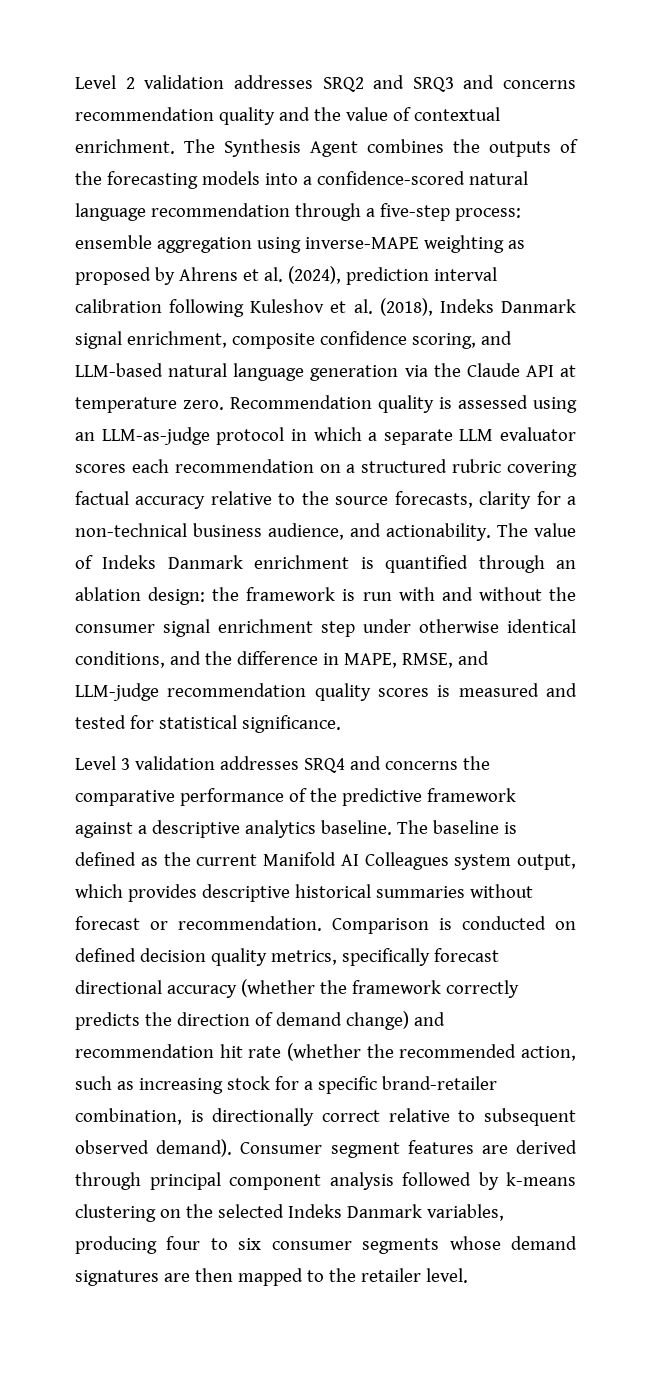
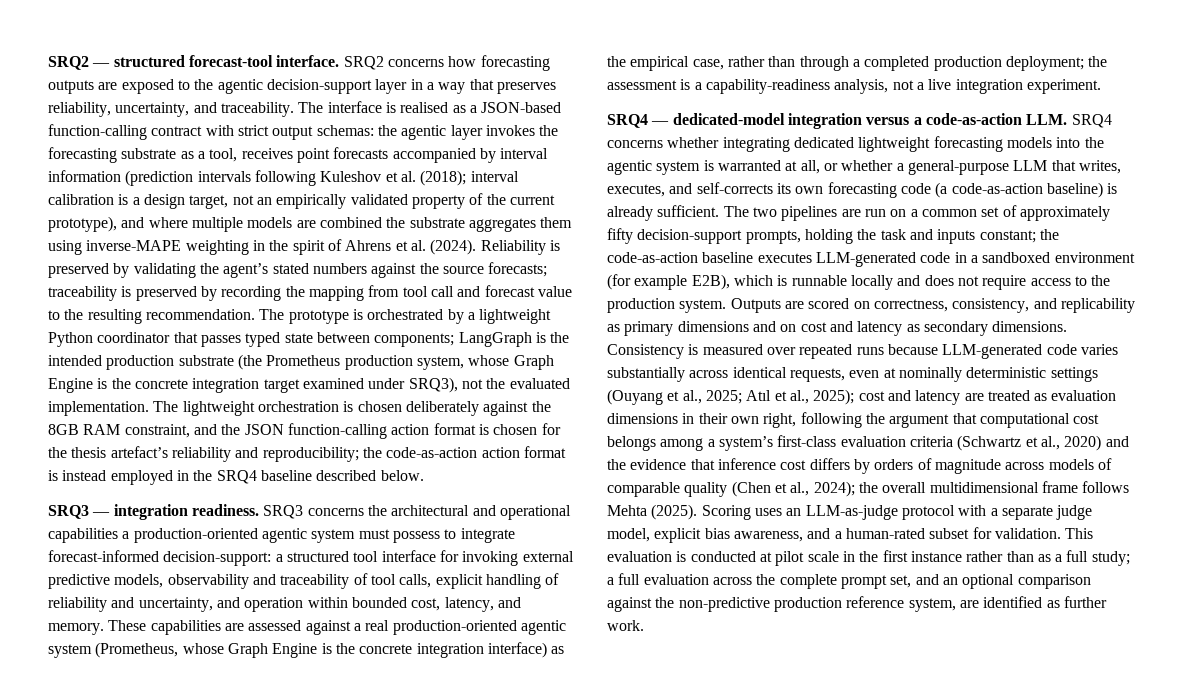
[75,75,576,92] [75,107,500,125] [75,139,578,157] [75,171,528,189] [75,203,521,221] [75,235,525,253] [75,266,497,285] [75,298,576,317] [75,331,512,349] [75,363,576,381] [75,395,577,413] [75,427,576,445] [75,459,577,477] [75,491,576,509] [75,523,576,541] [75,555,576,573] [75,587,576,605] [75,619,576,637] [75,651,489,668] [75,683,577,701] [75,715,341,733] [75,756,490,773] [75,788,516,806] [75,820,517,838] [75,852,576,870] [75,884,533,902] [75,916,576,934] [75,948,499,966] [75,979,519,998] [75,1011,445,1030] [75,1043,576,1061] [75,1076,497,1094] [75,1108,576,1126] [75,1139,577,1158] [75,1172,576,1190] [75,1204,504,1222] [75,1236,577,1254] [75,1268,468,1286] Level 2 validation addresses SRQ2 and SRQ3 and concerns recommendation quality and the value of contextual enrichment. The Synthesis Agent combines the outputs of the forecasting models into a confidence-scored natural language recommendation through a five-step process: ensemble aggregation using inverse-MAPE weighting as proposed by Ahrens et al. (2024), prediction interval calibration following Kuleshov et al. (2018), Indeks Danmark signal enrichment, composite confidence scoring, and LLM-based natural language generation via the Claude API at temperature zero. Recommendation quality is assessed using an LLM-as-judge protocol in which a separate LLM evaluator scores each recommendation on a structured rubric covering factual accuracy relative to the source forecasts, clarity for a non-technical business audience, and actionability. The value of Indeks Danmark enrichment is quantified through an ablation design: the framework is run with and without the consumer signal enrichment step under otherwise identical conditions, and the difference in MAPE, RMSE, and LLM-judge recommendation quality scores is measured and tested for statistical significance. // Level 3 validation addresses SRQ4 and concerns the comparative performance of the predictive framework against a descriptive analytics baseline. The baseline is defined as the current Manifold AI Colleagues system output, which provides descriptive historical summaries without forecast or recommendation. Comparison is conducted on defined decision quality metrics, specifically forecast directional accuracy (whether the framework correctly predicts the direction of demand change) and recommendation hit rate (whether the recommended action, such as increasing stock for a specific brand-retailer combination, is directionally correct relative to subsequent observed demand). Consumer segment features are derived through principal component analysis followed by k-means clustering on the selected Indeks Danmark variables, producing four to six consumer segments whose demand signatures are then mapped to the retailer level. -> [48,55,550,71] [48,79,556,94] [48,101,562,117] [48,124,559,140] [48,147,549,163] [48,170,519,186] [48,193,555,209] [48,216,573,232] [48,239,560,255] [48,262,548,278] [48,285,572,301] [48,309,552,324] [48,332,570,347] [48,354,554,370] [48,377,570,393] [48,401,551,416] [48,423,561,439] [48,446,566,462] [48,470,424,485] [48,504,571,520] [48,528,515,543] [48,550,574,566] [48,573,560,589] [48,597,521,612] [48,620,566,635] [48,642,565,658] [607,56,1108,71] [607,79,1101,94] [607,113,1112,129] [607,136,1104,152] [607,160,1121,175] [607,182,1118,198] [607,205,1110,221] [607,228,1059,244] [607,252,1135,267] [607,274,1111,290] [607,298,1135,313] [607,321,1068,336] [607,344,1118,359] [607,367,1098,382] [607,389,1117,405] [607,412,1100,428] [607,435,1129,451] [607,458,1112,474] [607,481,1130,497] [607,504,1093,520] [607,527,1094,543] [607,550,1130,566] [607,573,1091,589] [607,596,1107,612] [607,620,644,631] SRQ2 — structured forecast-tool interface. SRQ2 concerns how forecasting outputs are exposed to the agentic decision-support layer in a way that preserves reliability, uncertainty, and traceability. The interface is realised as a JSON-based function-calling contract with strict output schemas: the agentic layer invokes the forecasting substrate as a tool, receives point forecasts accompanied by interval information (prediction intervals following Kuleshov et al. (2018); interval calibration is a design target, not an empirically validated property of the current prototype), and where multiple models are combined the substrate aggregates them using inverse-MAPE weighting in the spirit of Ahrens et al. (2024). Reliability is preserved by validating the agent’s stated numbers against the source forecasts; traceability is preserved by recording the mapping from tool call and forecast value to the resulting recommendation. The prototype is orchestrated by a lightweight Python coordinator that passes typed state between components; LangGraph is the intended production substrate (the Prometheus production system, whose Graph Engine is the concrete integration target examined under SRQ3), not the evaluated implementation. The lightweight orchestration is chosen deliberately against the 8GB RAM constraint, and the JSON function-calling action format is chosen for the thesis artefact’s reliability and reproducibility; the code-as-action action format is instead employed in the SRQ4 baseline described below. // SRQ3 — integration readiness. SRQ3 concerns the architectural and operational capabilities a production-oriented agentic system must possess to integrate forecast-informed decision-support: a structured tool interface for invoking external predictive models, observability and traceability of tool calls, explicit handling of reliability and uncertainty, and operation within bounded cost, latency, and memory. These capabilities are assessed against a real production-oriented agentic system (Prometheus, whose Graph Engine is the concrete integration interface) as the empirical case, rather than through a completed production deployment; the assessment is a capability-readiness analysis, not a live integration experiment. // SRQ4 — dedicated-model integration versus a code-as-action LLM. SRQ4 concerns whether integrating dedicated lightweight forecasting models into the agentic system is warranted at all, or whether a general-purpose LLM that writes, executes, and self-corrects its own forecasting code (a code-as-action baseline) is already sufficient. The two pipelines are run on a common set of approximately fifty decision-support prompts, holding the task and inputs constant; the code-as-action baseline executes LLM-generated code in a sandboxed environment (for example E2B), which is runnable locally and does not require access to the production system. Outputs are scored on correctness, consistency, and replicability as primary dimensions and on cost and latency as secondary dimensions. Consistency is measured over repeated runs because LLM-generated code varies substantially across identical requests, even at nominally deterministic settings (Ouyang et al., 2025; Atıl et al., 2025); cost and latency are treated as evaluation dimensions in their own right, following the argument that computational cost belongs among a system’s first-class evaluation criteria (Schwartz et al., 2020) and the evidence that inference cost differs by orders of magnitude across models of comparable quality (Chen et al., 2024); the overall multidimensional frame follows Mehta (2025). Scoring uses an LLM-as-judge protocol with a separate judge model, explicit bias awareness, and a human-rated subset for validation. This evaluation is conducted at pilot scale in the first instance rather than as a full study; a full evaluation across the complete prompt set, and an optional comparison against the non-predictive production reference system, are identified as further work.

